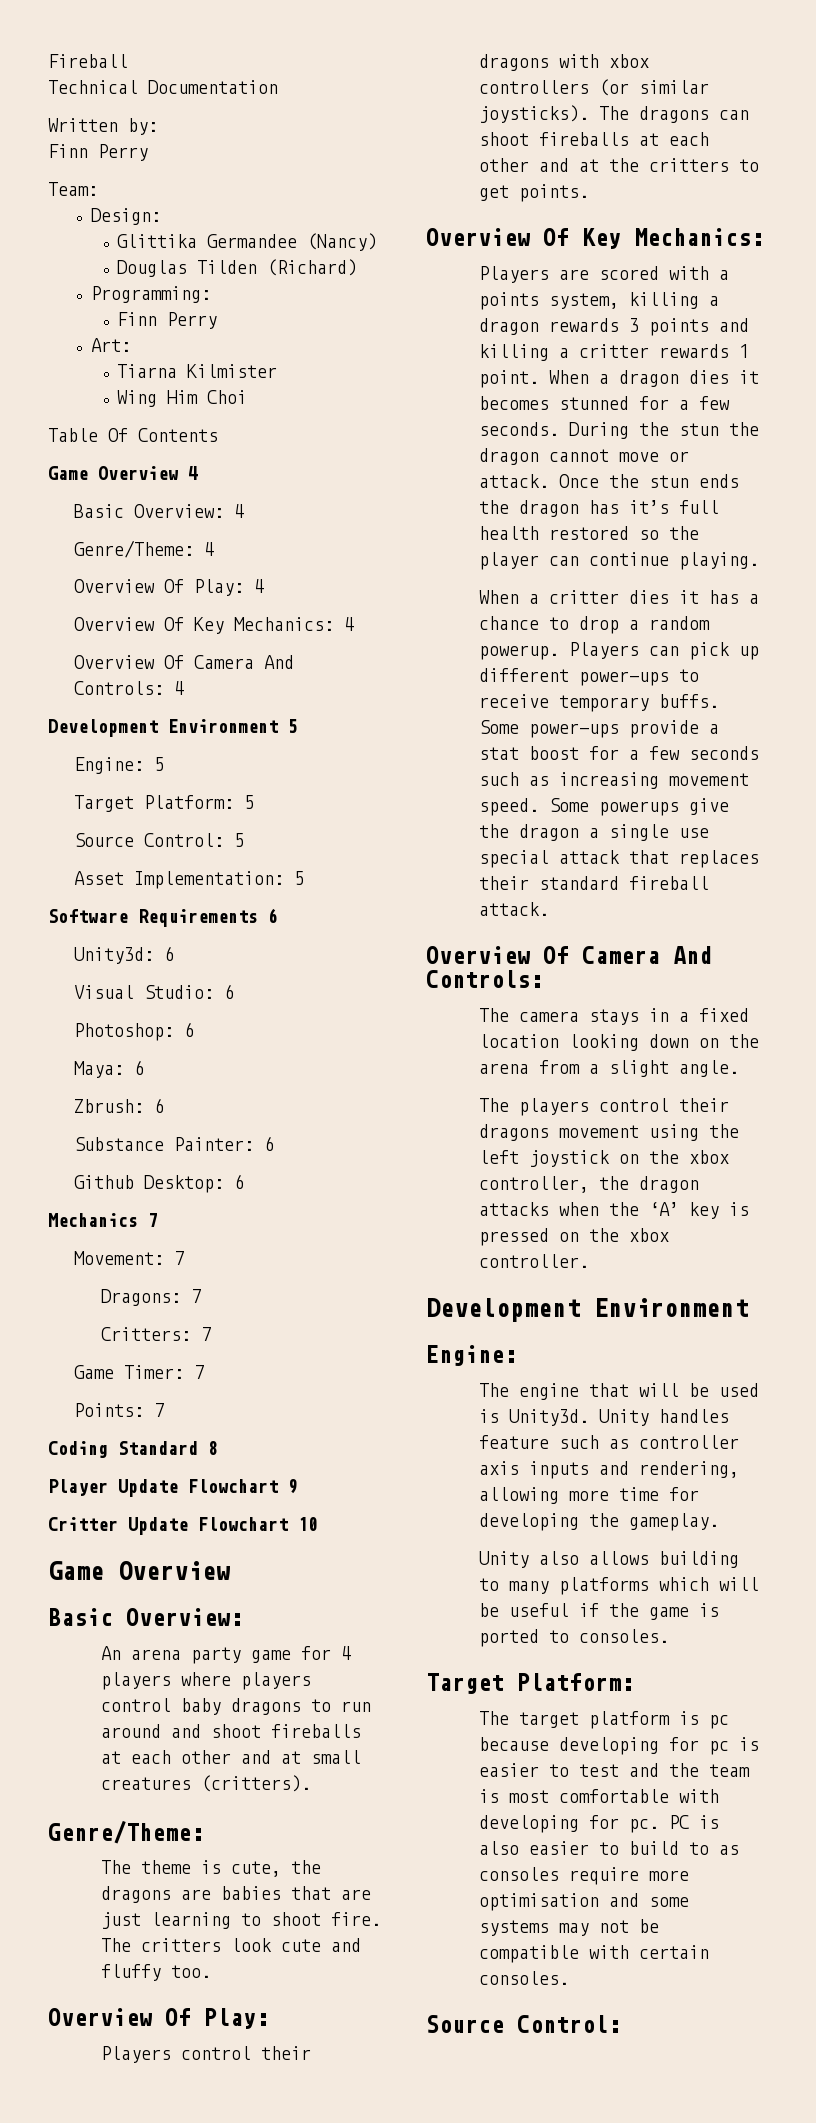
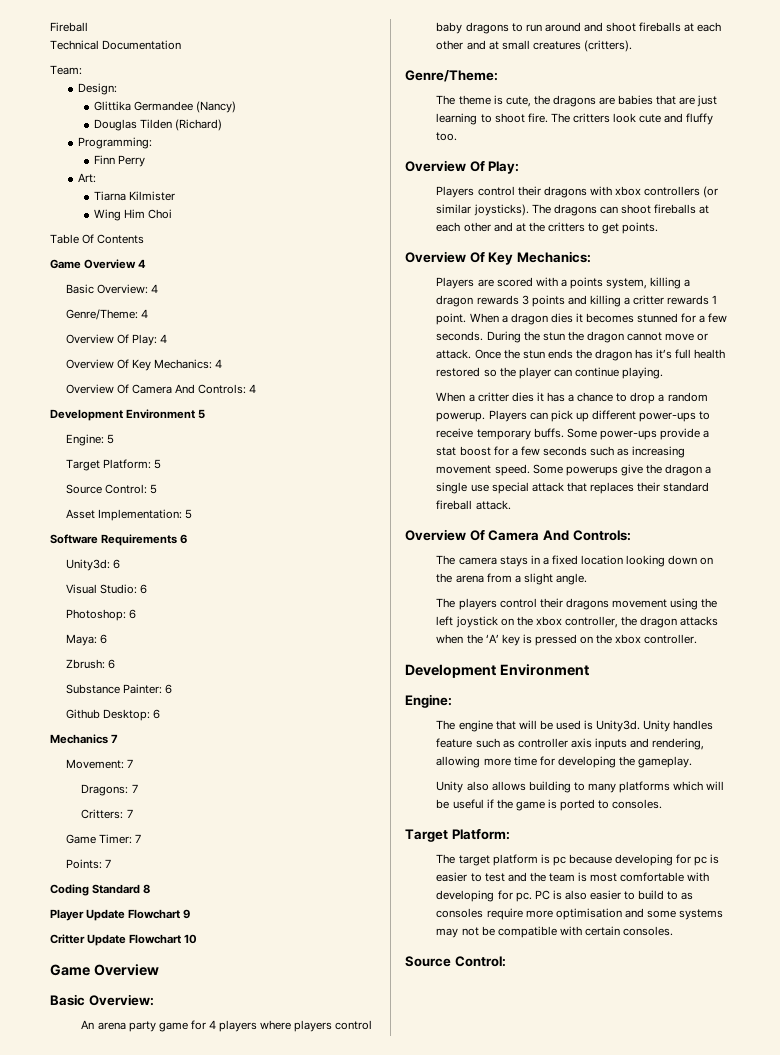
[48,118,158,135] [48,144,148,161] // Written by: // Finn Perry -> (182, 45) none

